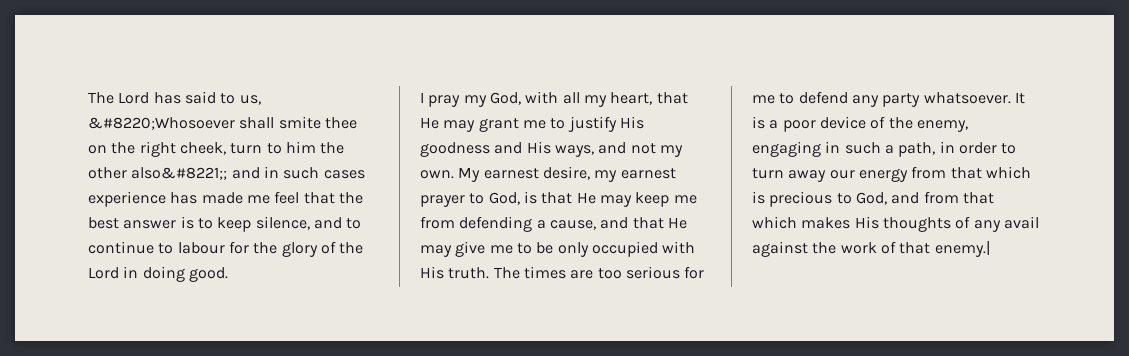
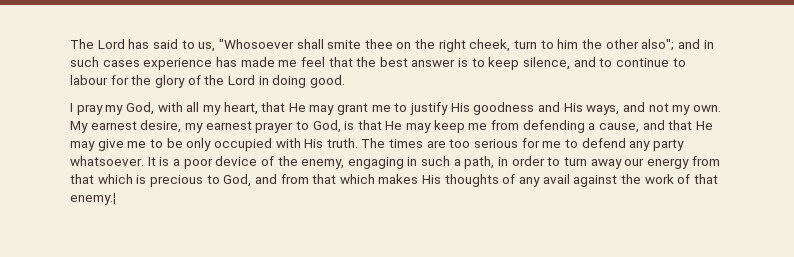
[88,117,235,130] &#8220;Whosoever -> [218,39,294,49] "Whosoever
[131,167,228,180] also&#8221;; -> [641,39,675,51] also";
[934,241,990,257] enemy.| -> [70,193,116,205] enemy.¦

